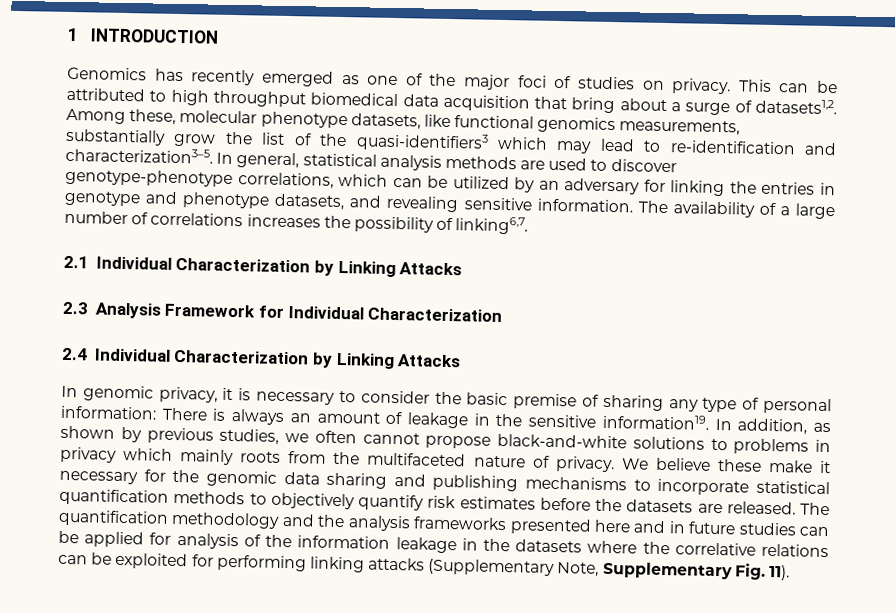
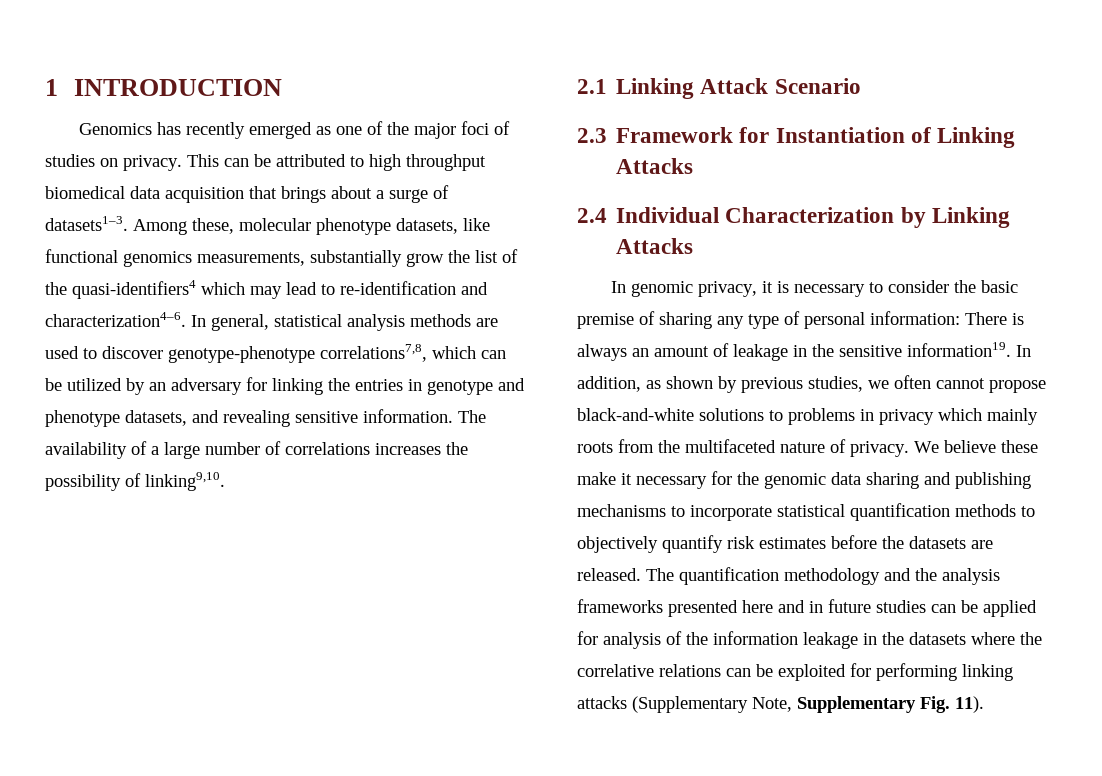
[571,97,616,114] bring -> [281,186,326,203] brings
[754,98,837,115] datasets1,2. -> [45,216,128,231] datasets1–3.
[355,132,489,152] quasi-identifiers3 -> [72,280,196,299] quasi-identifiers4
[65,146,213,164] characterization3–5. -> [45,312,186,327] characterization4–6.
[237,172,334,189] correlations, -> [320,344,427,362] correlations7,8,
[455,216,529,235] linking6,7. -> [145,472,225,491] linking9,10.
[95,256,463,278] [62,301,503,323] Individual Characterization by Linking Attacks // 2.3 Analysis Framework for Individual Characterization -> [616,78,861,99] [577,127,1016,148] [616,158,694,174] Linking Attack Scenario // 2.3 Framework for Instantiation of Linking Attacks

